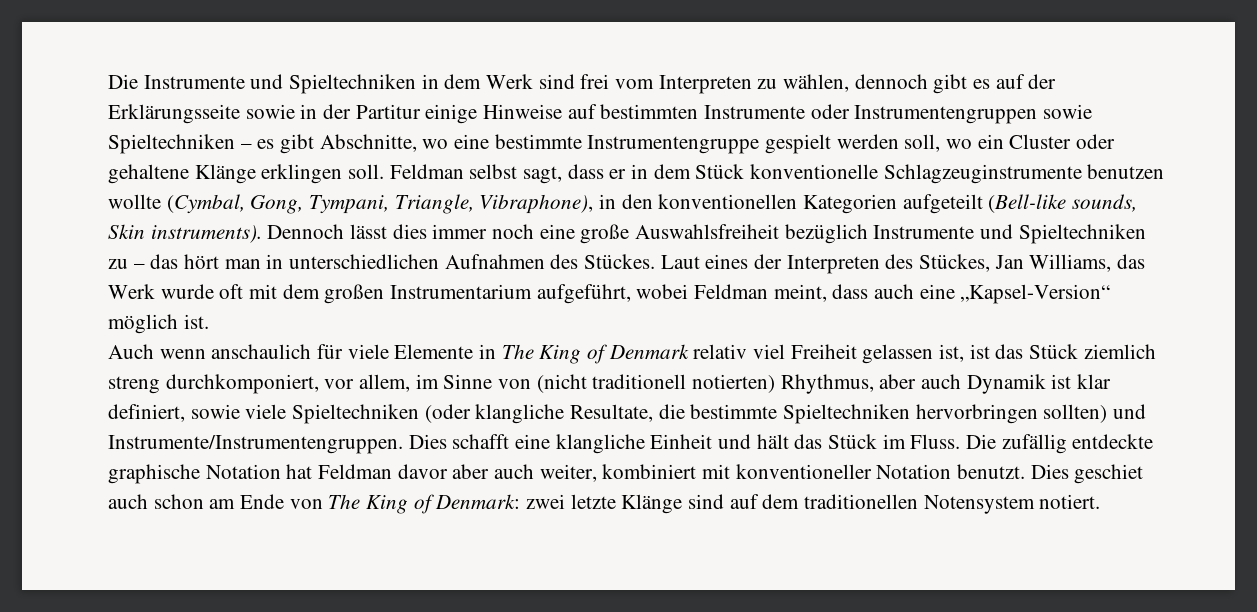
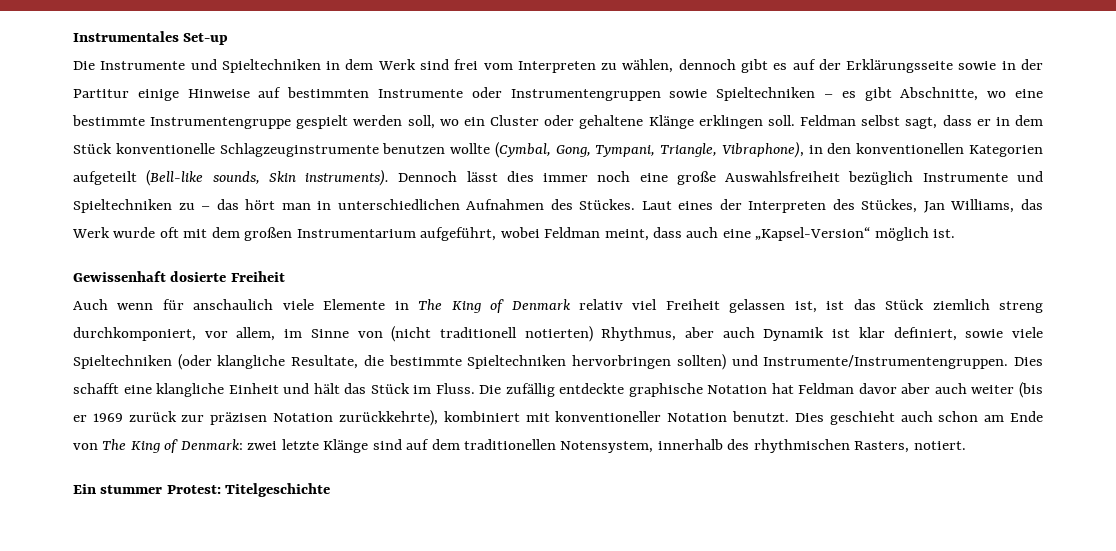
(108, 81) none -> [73,31,229,45] Instrumentales Set-up //
(209, 321) none -> [73,271,285,282] // Gewissenhaft dosierte Freiheit
[211,344,344,359] anschaulich für -> [162,299,274,310] für anschaulich
[539,464,597,482] weiter, -> [971,382,1043,398] [73,410,438,426] weiter (bis er 1969 zurück zur präzisen Notation zurückkehrte),
[1074,464,1144,484] geschiet -> [829,411,895,425] geschieht
[923,494,1101,514] Notensystem notiert. -> [560,439,966,453] [73,483,331,497] Notensystem, innerhalb des rhythmischen Rasters, notiert. // Ein stummer Protest: Titelgeschichte

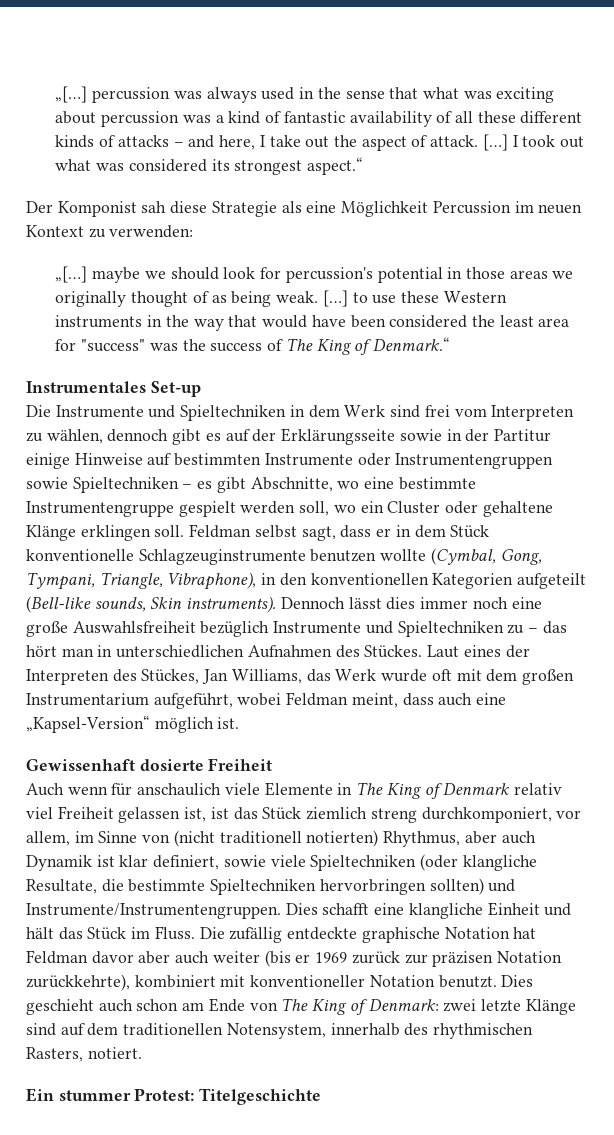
(73, 36) none -> [55,86,555,103] [55,111,583,127] [55,134,585,151] [55,157,364,175] [26,201,583,217] [26,225,194,238] [55,266,574,283] [55,290,507,307] [55,315,570,331] [55,337,450,355] „[…] percussion was always used in the sense that what was exciting about percussion was a kind of fantastic availability of all these different kinds of attacks – and here, I take out the aspect of attack. […] I took out what was considered its strongest aspect.“ // Der Komponist sah diese Strategie als eine Möglichkeit Percussion im neuen Kontext zu verwenden: // „[…] maybe we should look for percussion's potential in those areas we originally thought of as being weak. […] to use these Western instruments in the way that would have been considered the least area for "success" was the success of The King of Denmark.“ //

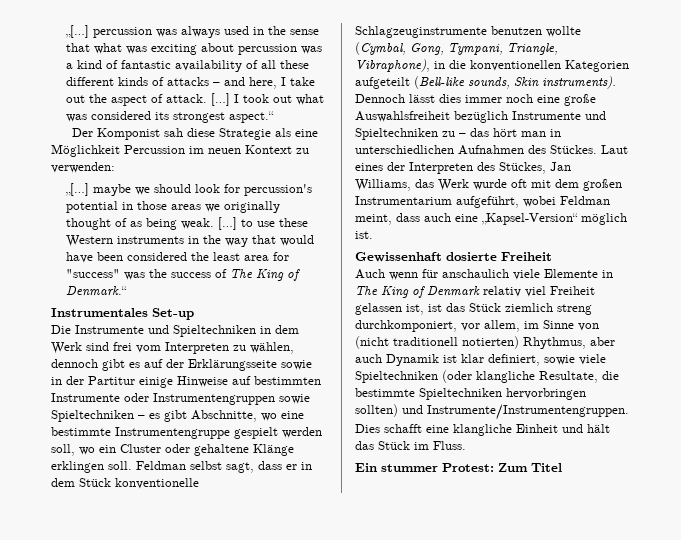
[279,573,307,586] den -> [449,60,466,69] die
[199,927,537,943] [26,950,562,967] [26,974,534,991] [26,998,576,1015] [26,1023,534,1039] [26,1047,142,1062] Die zufällig entdeckte graphische Notation hat Feldman davor aber auch weiter (bis er 1969 zurück zur präzisen Notation zurückkehrte), kombiniert mit konventioneller Notation benutzt. Dies geschieht auch schon am Ende von The King of Denmark: zwei letzte Klänge sind auf dem traditionellen Notensystem, innerhalb des rhythmischen Rasters, notiert. -> (466, 445) none
[199,1088,322,1105] Titelgeschichte -> [498,463,562,472] Zum Titel

